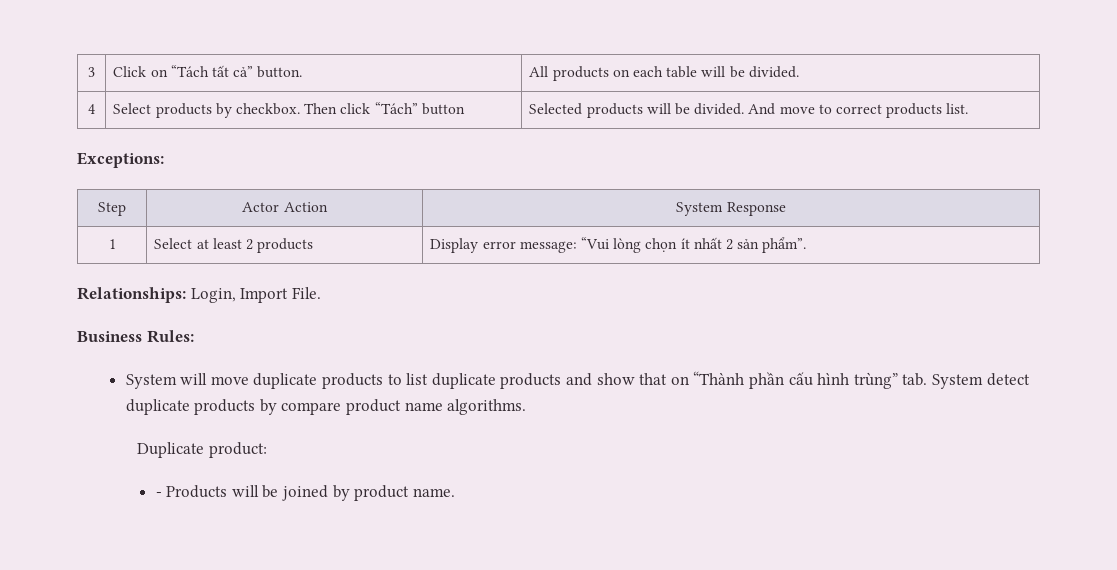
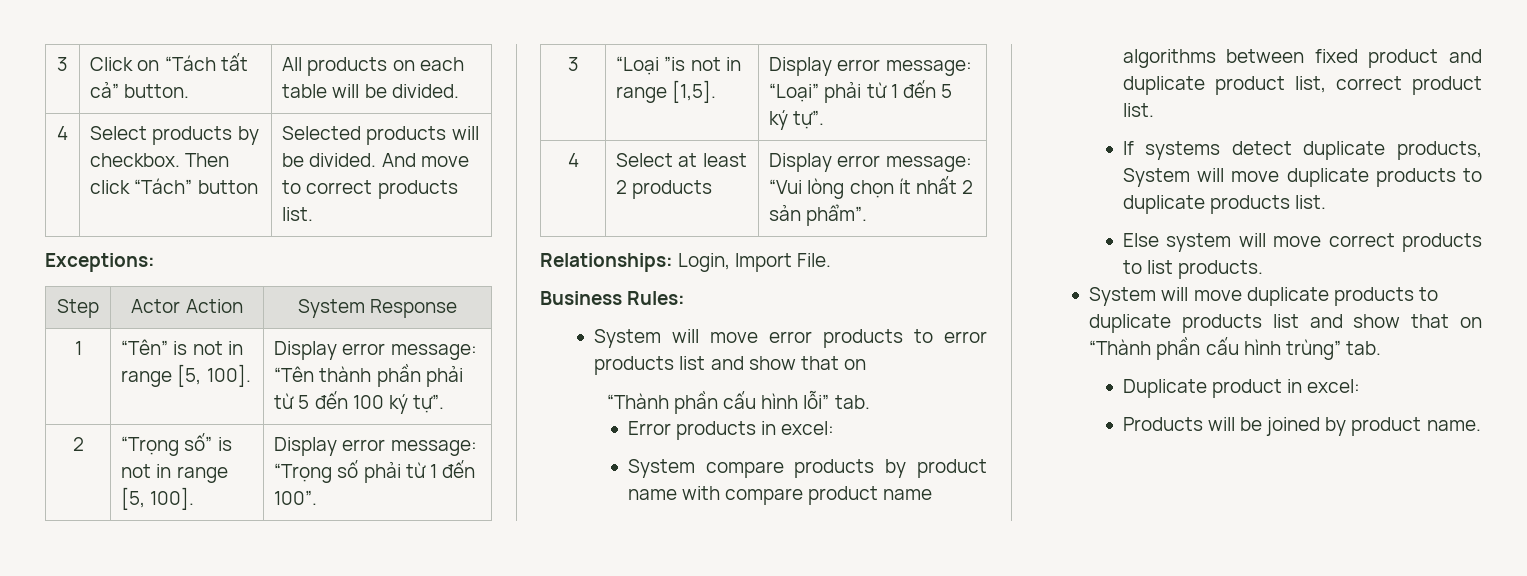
(116, 244) none -> [121,339,243,355] [121,364,251,387] [274,341,477,360] [274,364,463,387] [274,391,444,414] [72,437,84,451] [121,433,232,456] [121,464,228,483] [121,487,195,510] [274,437,477,456] [274,460,475,483] [274,490,318,505] [567,57,579,71] [616,56,741,75] [616,80,717,103] [769,57,972,76] [769,80,952,103] [769,110,825,130] [567,153,579,167] | “Tên” is not in range [5, 100]. | Display error message: “Tên thành phần phải từ 5 đến 100 ký tự”. // 2 | “Trọng số” is not in range [5, 100]. | Display error message: “Trọng số phải từ 1 đến 100”. // 3 | “Loại ”is not in range [1,5]. | Display error message: “Loại” phải từ 1 đến 5 ký tự”. // 4
[253,373,562,389] duplicate products to list duplicate products -> [769,329,987,348] [594,356,866,375] [606,390,870,414] [627,421,835,440] [627,459,987,478] [627,486,933,505] [1122,49,1482,68] [1122,76,1482,95] [1122,103,1154,117] [1122,141,1482,160] [1122,168,1482,187] [1122,195,1327,214] [1122,233,1482,252] [1122,260,1264,279] [1089,287,1438,306] [1089,314,1299,333] error products to error products list and show that on // “Thành phần cấu hình lỗi” tab. // Error products in excel: // System compare products by product name with compare product name algorithms between fixed product and duplicate product list, correct product list. // If systems detect duplicate products, System will move duplicate products to duplicate products list. // Else system will move correct products to list products. // System will move duplicate products to duplicate products list
[931,373,1030,389] [125,399,527,415] [136,442,267,458] [155,492,162,497] System detect duplicate products by compare product name algorithms. // Duplicate product: // - -> [1122,379,1361,398] // Duplicate product in excel: //

